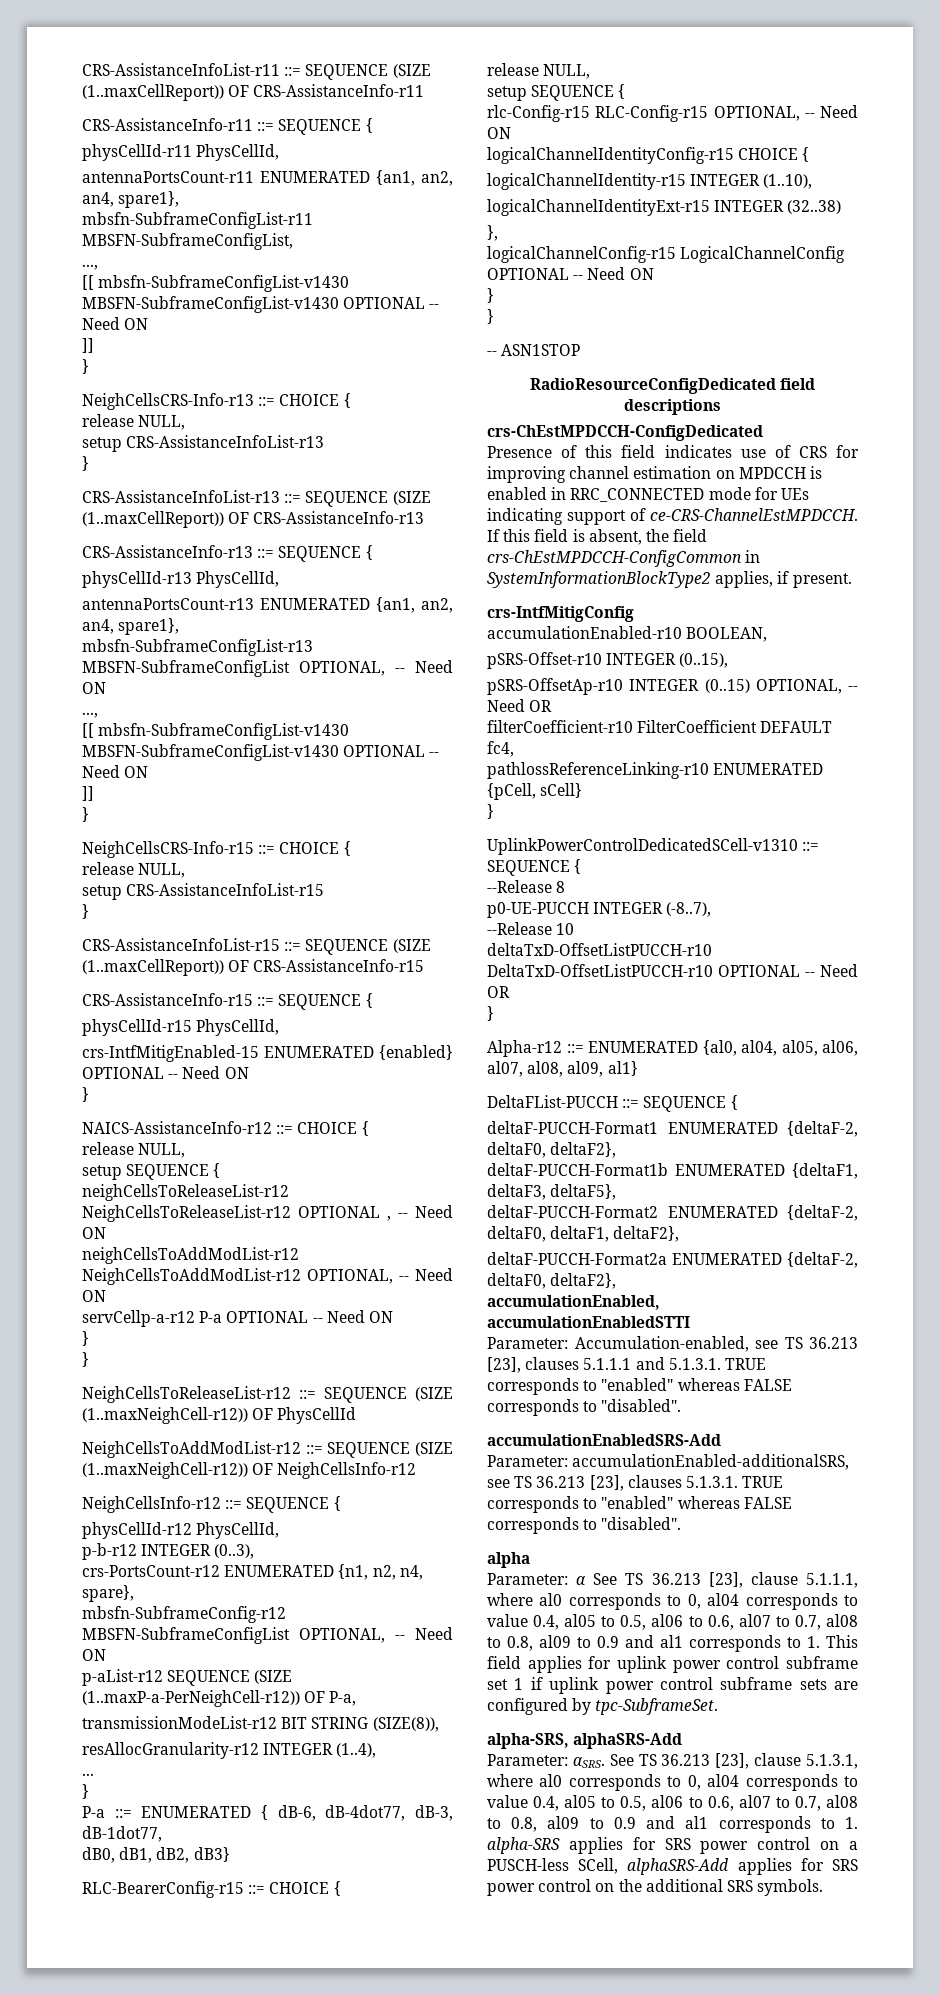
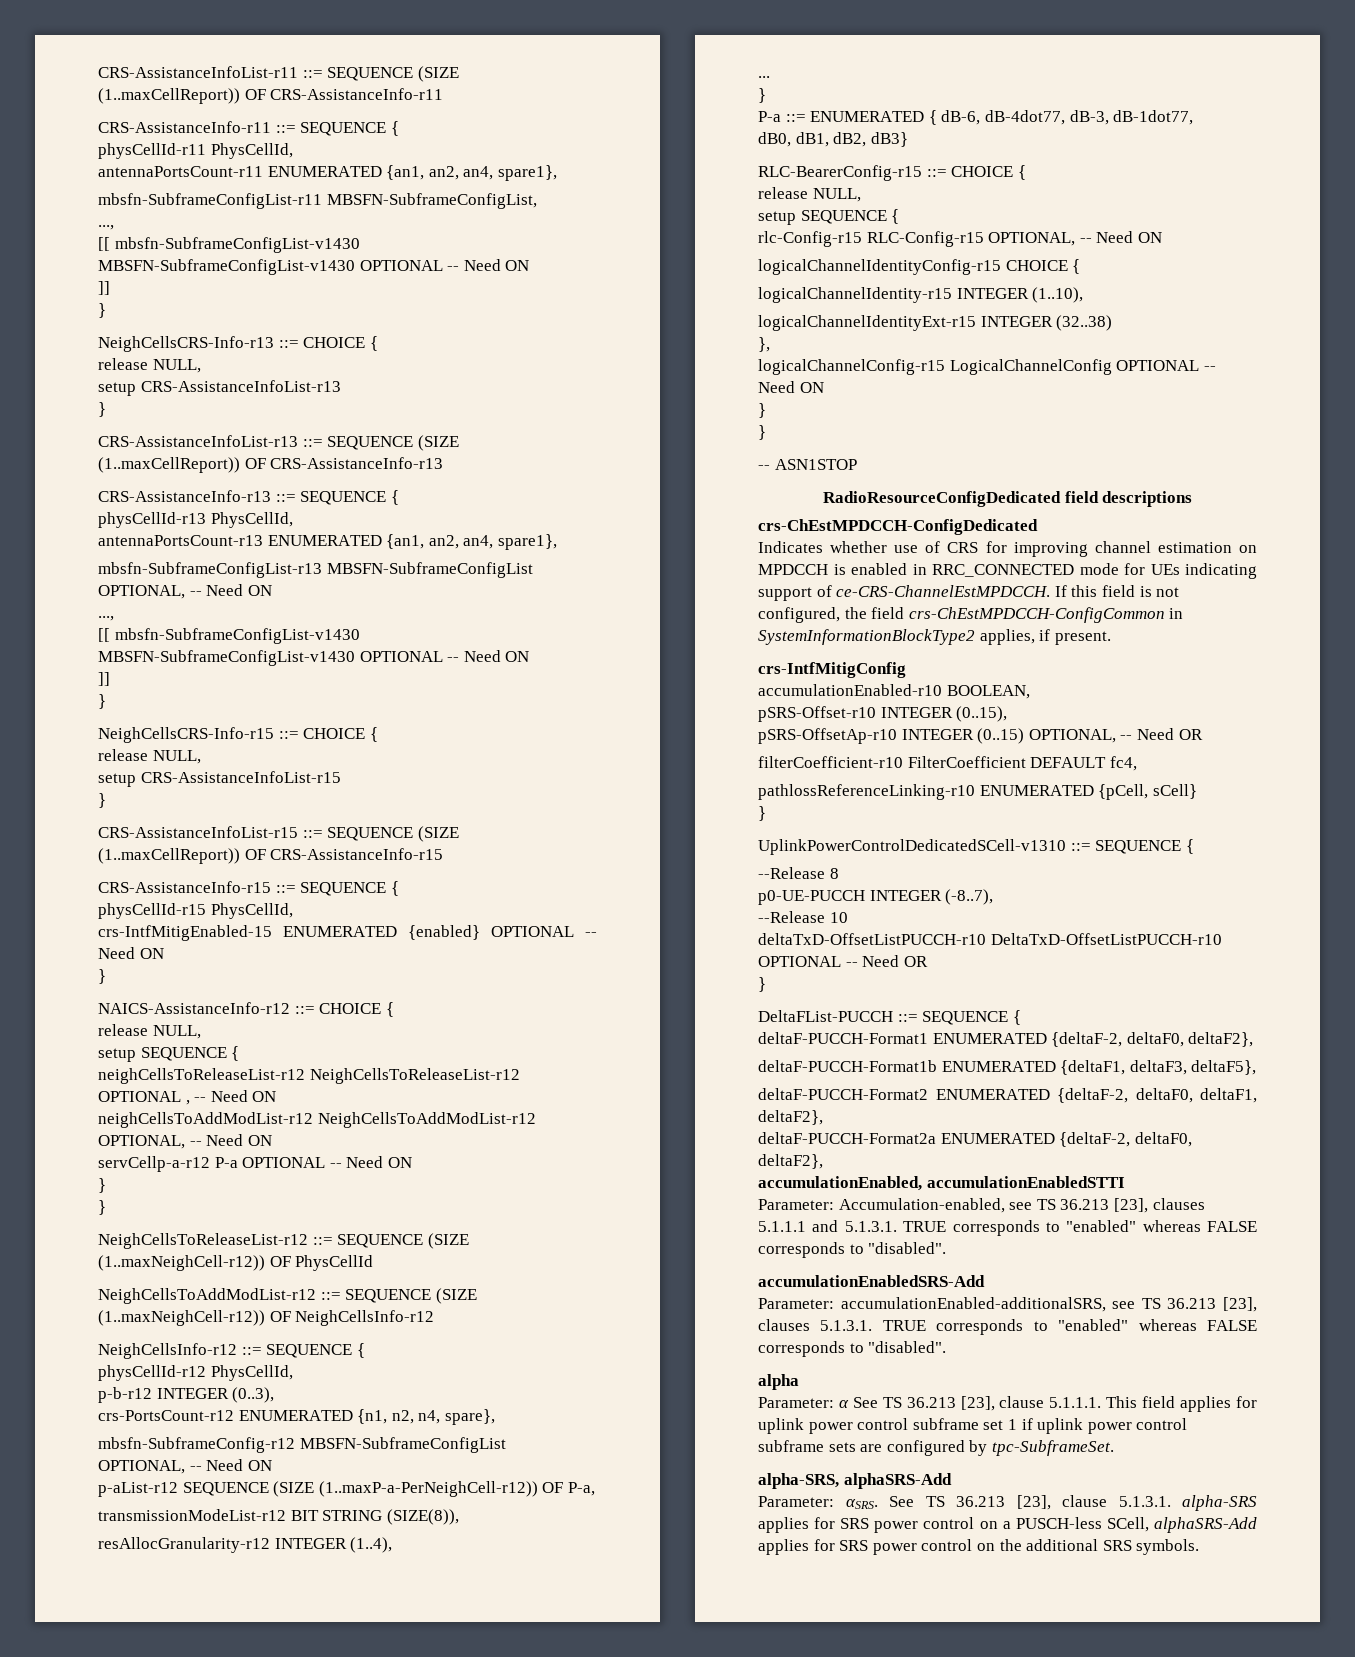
[487,445,732,458] Presence of this field indicates -> [758,541,888,553] Indicates whether
[588,529,642,545] absent, -> [1156,587,1180,597] [758,607,840,623] not configured,
[487,1040,858,1057] [487,1061,638,1077] // Alpha-r12 ::= ENUMERATED {al0, al04, al05, al06, al07, al08, al09, al1} -> (766, 984) none
[806,1573,858,1588] [487,1593,858,1610] [487,1614,858,1630] [487,1635,820,1652] 5.1.1.1, where al0 corresponds to 0, al04 corresponds to value 0.4, al05 to 0.5, al06 to 0.6, al07 to 0.7, al08 to 0.8, al09 to 0.9 and al1 corresponds to 1. -> [1049,1397,1102,1408] 5.1.1.1.
[806,1754,858,1769] [487,1774,858,1791] [487,1795,858,1811] [487,1816,858,1833] 5.1.3.1, where al0 corresponds to 0, al04 corresponds to value 0.4, al05 to 0.5, al06 to 0.6, al07 to 0.7, al08 to 0.8, al09 to 0.9 and al1 corresponds to 1. -> [1118,1496,1171,1507] 5.1.3.1.

